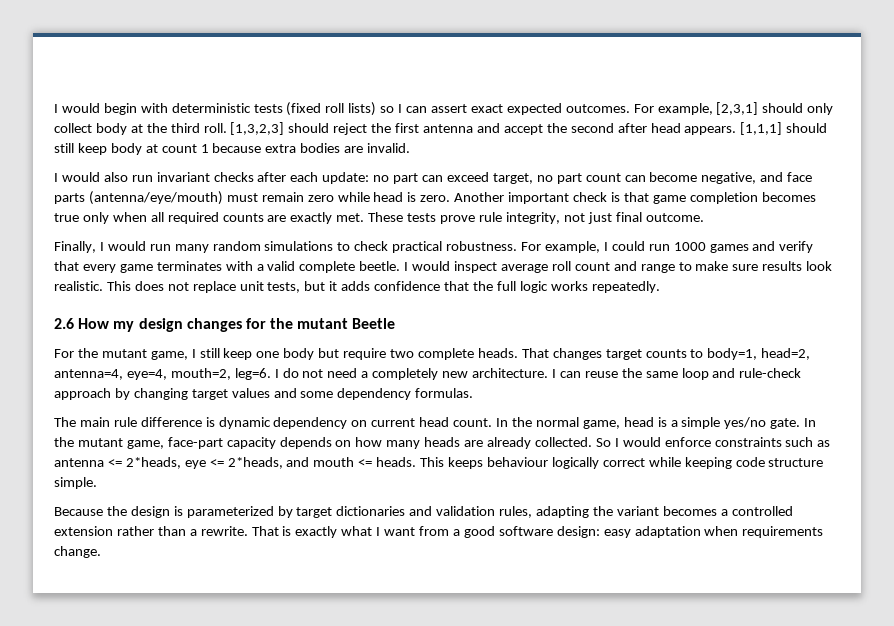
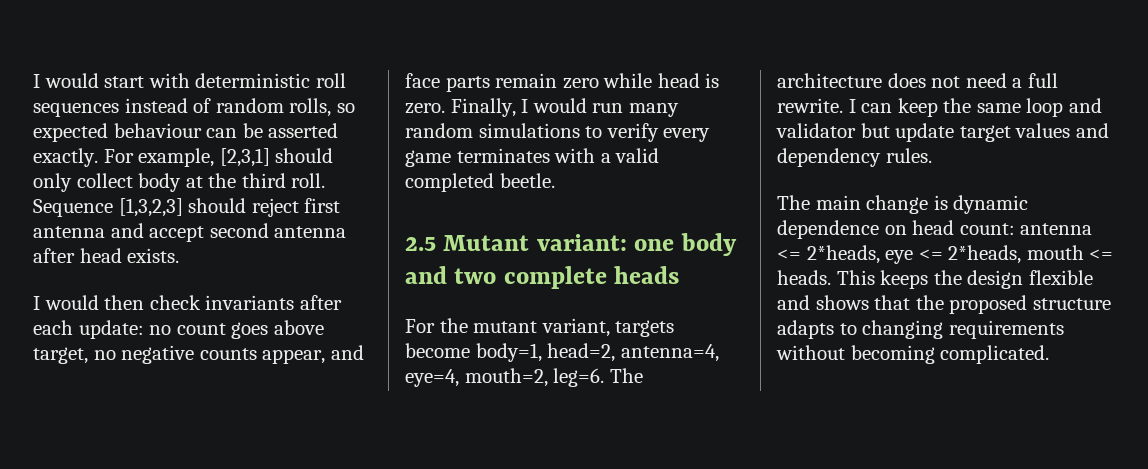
[54,103,137,115] I would begin -> [33,73,145,88] I would start
[253,102,630,116] tests (fixed roll lists) so I can assert exact expected outcomes. -> [315,73,346,88] [33,98,355,117] [33,123,339,142] [33,148,98,167] roll sequences instead of random rolls, so expected behaviour can be asserted exactly.
(227, 128) none -> [33,199,113,217] Sequence
[371,123,392,133] the -> (299, 207) none
[546,122,828,135] [54,143,411,155] [54,172,757,184] the second after head appears. [1,1,1] should still keep body at count 1 because extra bodies are invalid. // I would also run invariant checks after each update: no part can exceed target, no part count can become negative, -> [209,223,347,238] [33,248,180,263] [33,295,342,310] [33,320,324,339] [33,345,326,364] second antenna after head exists. // I would then check invariants after each update: no count goes above target, no negative counts appear,
[88,191,258,205] (antenna/eye/mouth) must -> (490, 84) none
[454,192,816,204] [54,212,704,224] Another important check is that game completion becomes true only when all required counts are exactly met. These tests prove rule integrity, not just final outcome. // -> (445, 108) none
[354,241,814,253] [54,261,79,271] check practical robustness. For example, I could run 1000 games and verify that -> [606,123,659,142] verify
[299,261,833,273] [54,281,660,293] [54,318,396,332] [54,348,704,360] complete beetle. I would inspect average roll count and range to make sure results look realistic. This does not replace unit tests, but it adds confidence that the full logic works repeatedly. // 2.6 How my design changes for the mutant Beetle // For the mutant game, I still keep one body but require two complete heads. That changes target counts to -> [405,173,555,192] [405,233,737,256] [405,266,680,289] [405,318,675,337] [405,343,470,358] completed beetle. // 2.5 Mutant variant: one body and two complete heads // For the mutant variant, targets become
[274,368,618,380] I do not need a completely new architecture. I can reuse -> [609,368,643,383] [777,73,1058,88] [777,98,938,117] The architecture does not need a full rewrite. I can keep
[739,368,802,378] [54,388,474,400] [54,417,817,429] [54,437,831,449] rule-check approach by changing target values and some dependency formulas. // The main rule difference is dynamic dependency on current head count. In the normal game, head is a simple yes/no gate. In the mutant game, face-part capacity depends on how many heads are already collected. So I would enforce constraints such as -> [776,123,1109,142] [777,148,932,167] [777,195,1029,214] [777,220,1015,239] validator but update target values and dependency rules. // The main change is dynamic dependence on head count:
[286,457,310,467] and -> (1022, 254) none
[486,457,824,469] [54,477,97,489] [54,506,793,518] [54,526,824,538] [54,546,101,558] behaviour logically correct while keeping code structure simple. // Because the design is parameterized by target dictionaries and validation rules, adapting the variant becomes a controlled extension rather than a rewrite. That is exactly what I want from a good software design: easy adaptation when requirements change. -> [933,270,1093,289] [777,295,1111,314] [777,320,1064,339] [776,345,1050,364] the design flexible and shows that the proposed structure adapts to changing requirements without becoming complicated.

